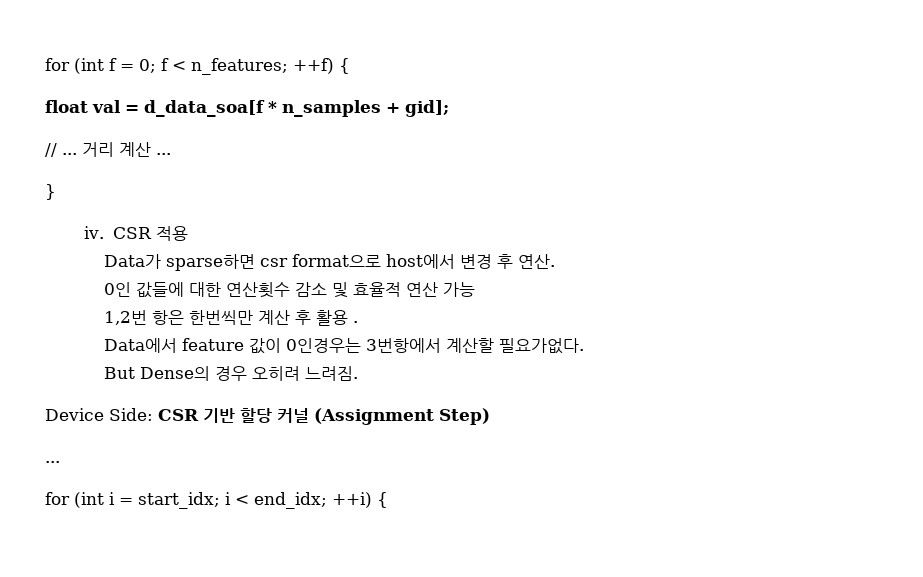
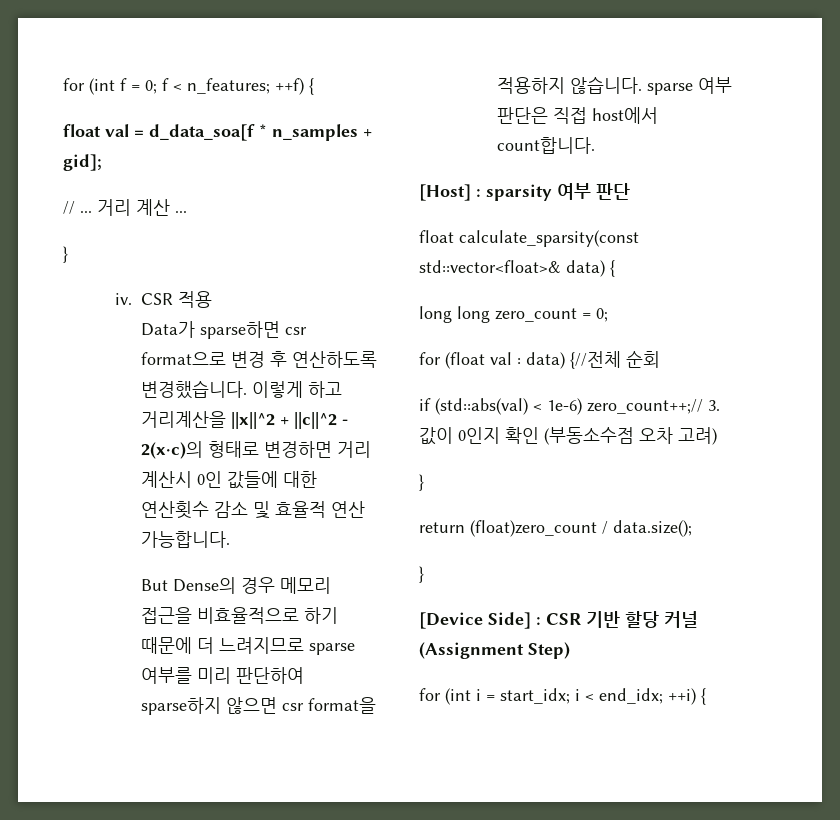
[385,254,455,269] host에서 -> (226, 358) none
[517,254,555,269] 연산. // -> [291,351,377,368] [140,380,342,399] [140,411,348,429] [140,441,371,459] [140,471,192,488] 연산하도록 변경했습니다. 이렇게 하고 거리계산을 ||x||^2 + ||c||^2 - 2(x·c)의 형태로 변경하면 거리 계산시
[442,282,475,297] [103,310,358,326] [103,338,584,354] [103,366,358,381] [45,408,153,421] 가능 // 1,2번 항은 한번씩만 계산 후 활용 . // Data에서 feature 값이 0인경우는 3번항에서 계산할 필요가없다. // But Dense의 경우 오히려 느려짐. // Device Side: -> [140,531,230,548] [140,577,331,594] [140,607,338,624] [140,637,355,655] [140,667,304,684] [140,697,376,715] [496,76,732,95] [496,107,658,124] [496,137,595,154] [419,183,630,201] [419,230,639,247] [419,260,615,277] [419,306,608,323] [419,350,660,369] [419,398,720,415] [419,427,717,445] [419,474,424,491] [419,520,692,537] [419,566,424,583] [419,612,541,629] 가능합니다. // But Dense의 경우 메모리 접근을 비효율적으로 하기 때문에 더 느려지므로 sparse 여부를 미리 판단하여 sparse하지 않으면 csr format을 적용하지 않습니다. sparse 여부 판단은 직접 host에서 count합니다. // [Host] : sparsity 여부 판단 // float calculate_sparsity(const std::vector<float>& data) { // long long zero_count = 0; // for (float val : data) {//전체 순회 // if (std::abs(val) < 1e-6) zero_count++;// 3. 값이 0인지 확인 (부동소수점 오차 고려) // } // return (float)zero_count / data.size(); // } // [Device Side] :
[45,461,60,463] // ... -> (570, 650) none

